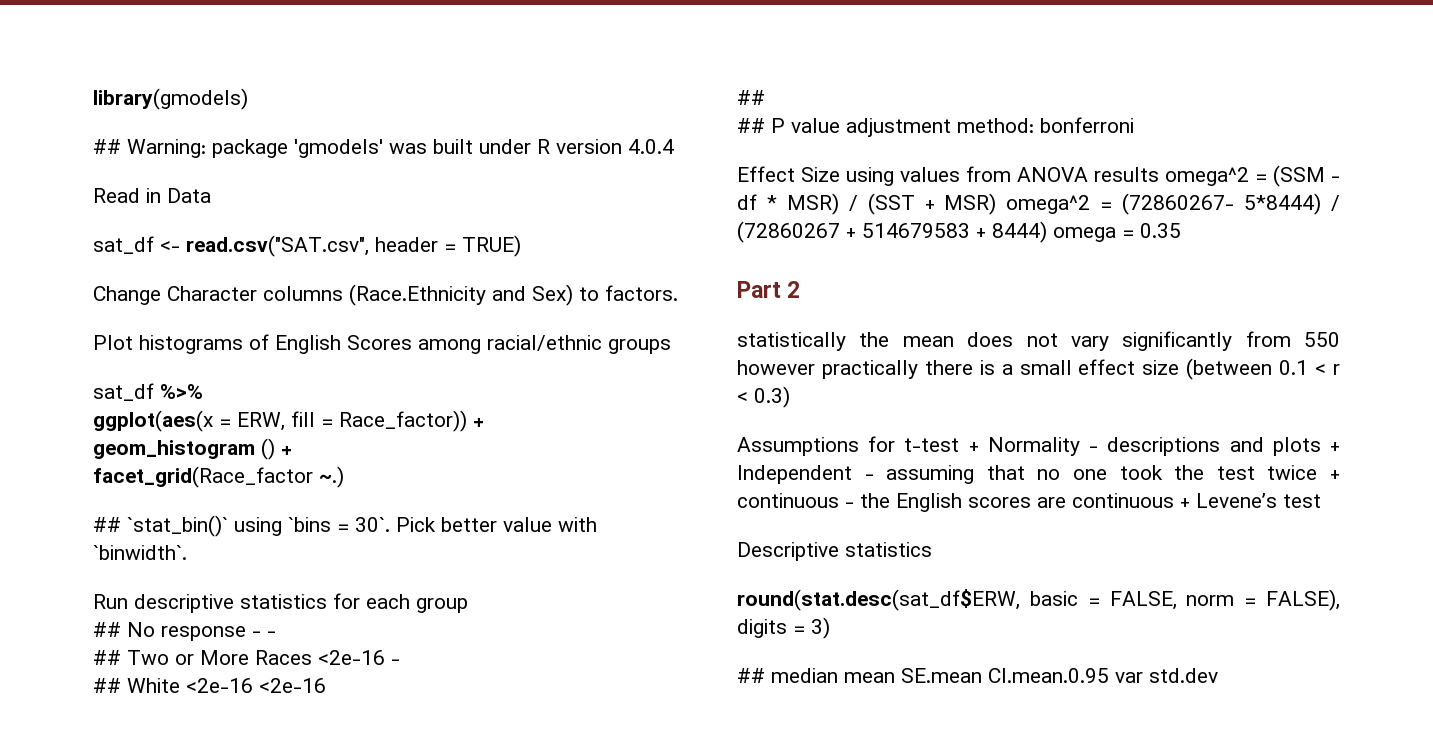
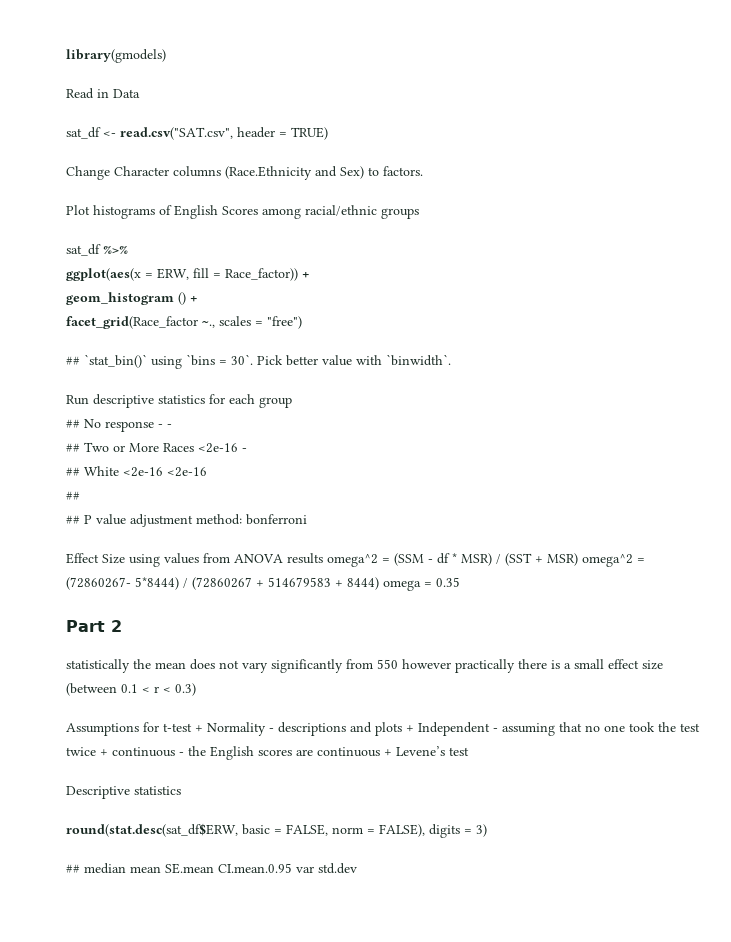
[93,139,674,158] // ## Warning: package 'gmodels' was built under R version 4.0.4 -> (166, 56) none
[319,466,344,488] ~.) -> [202,316,302,329] ~., scales = "free")

